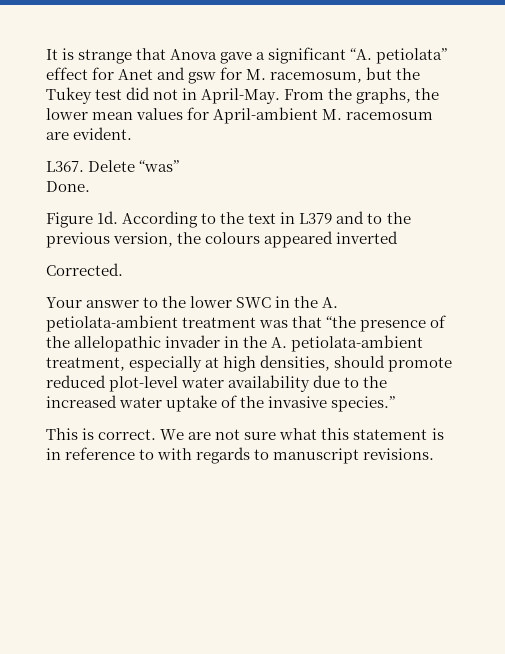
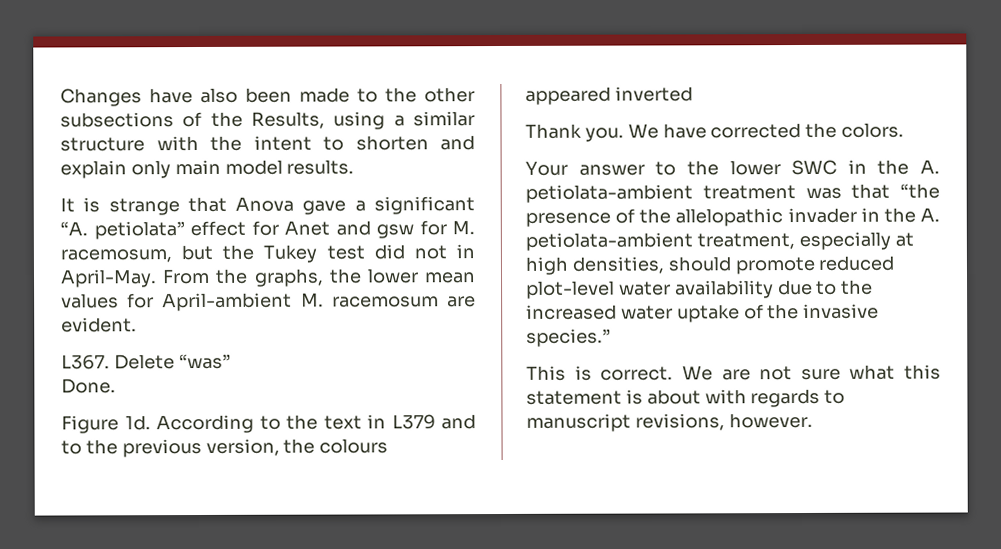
(46, 54) none -> [60,87,475,107] [60,111,475,130] [60,135,475,152] [60,159,355,179] Changes have also been made to the other subsections of the Results, using a similar structure with the intent to shorten and explain only main model results. //
[46,263,123,276] Corrected. -> [525,122,905,142] Thank you. We have corrected the colors.
[46,447,155,460] in reference to -> [646,389,701,405] about
[363,448,435,460] revisions. -> [634,412,813,431] revisions, however.

